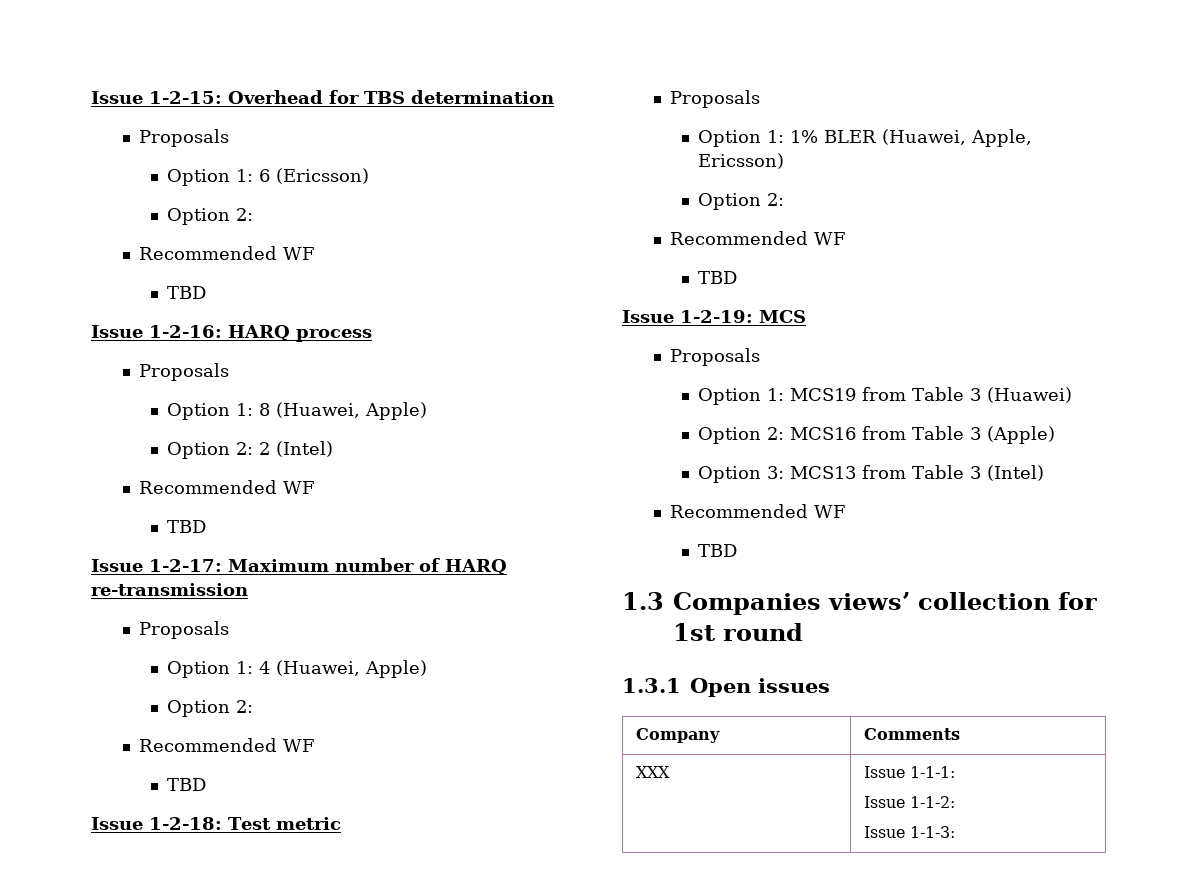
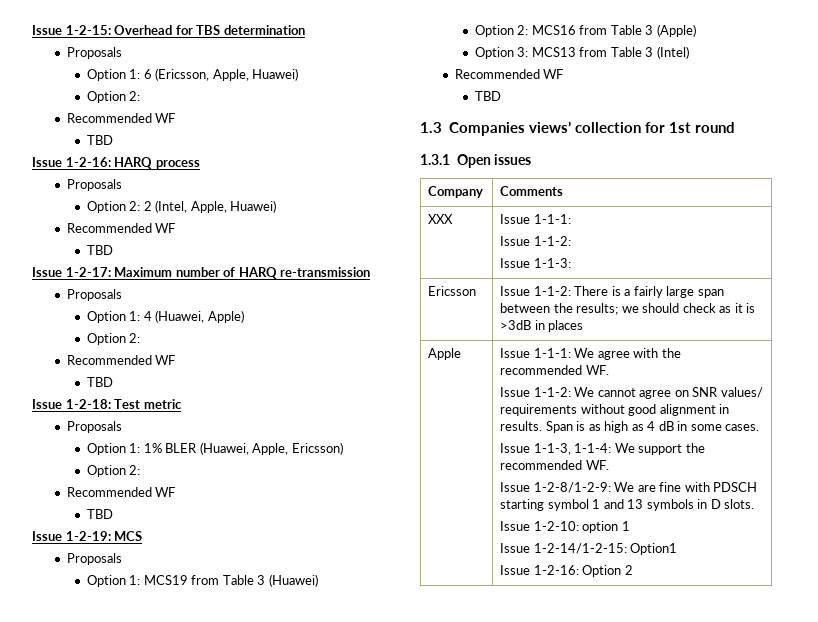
[275,168,369,184] (Ericsson) -> [155,68,299,81] (Ericsson, Apple, Huawei)
[166,402,427,420] // Option 1: 8 (Huawei, Apple) -> (122, 185) none
[275,441,333,457] (Intel) -> [155,200,277,213] (Intel, Apple, Huawei)
(955, 832) none -> [428,286,477,296] [500,286,724,298] [500,303,756,315] [500,320,584,332] [428,348,462,360] [500,348,681,360] [500,365,609,375] [500,387,763,399] [500,404,730,416] [500,421,760,433] [500,443,705,455] [500,460,609,470] [500,482,758,493] [500,499,755,511] [500,521,630,533] [500,543,678,555] [500,565,633,577] // Ericsson | Issue 1-1-2: There is a fairly large span between the results; we should check as it is >3dB in places // Apple | Issue 1-1-1: We agree with the recommended WF. // Issue 1-1-2: We cannot agree on SNR values/ requirements without good alignment in results. Span is as high as 4 dB in some cases. // Issue 1-1-3, 1-1-4: We support the recommended WF. // Issue 1-2-8/1-2-9: We are fine with PDSCH starting symbol 1 and 13 symbols in D slots. // Issue 1-2-10: option 1 // Issue 1-2-14/1-2-15: Option1 // Issue 1-2-16: Option 2

